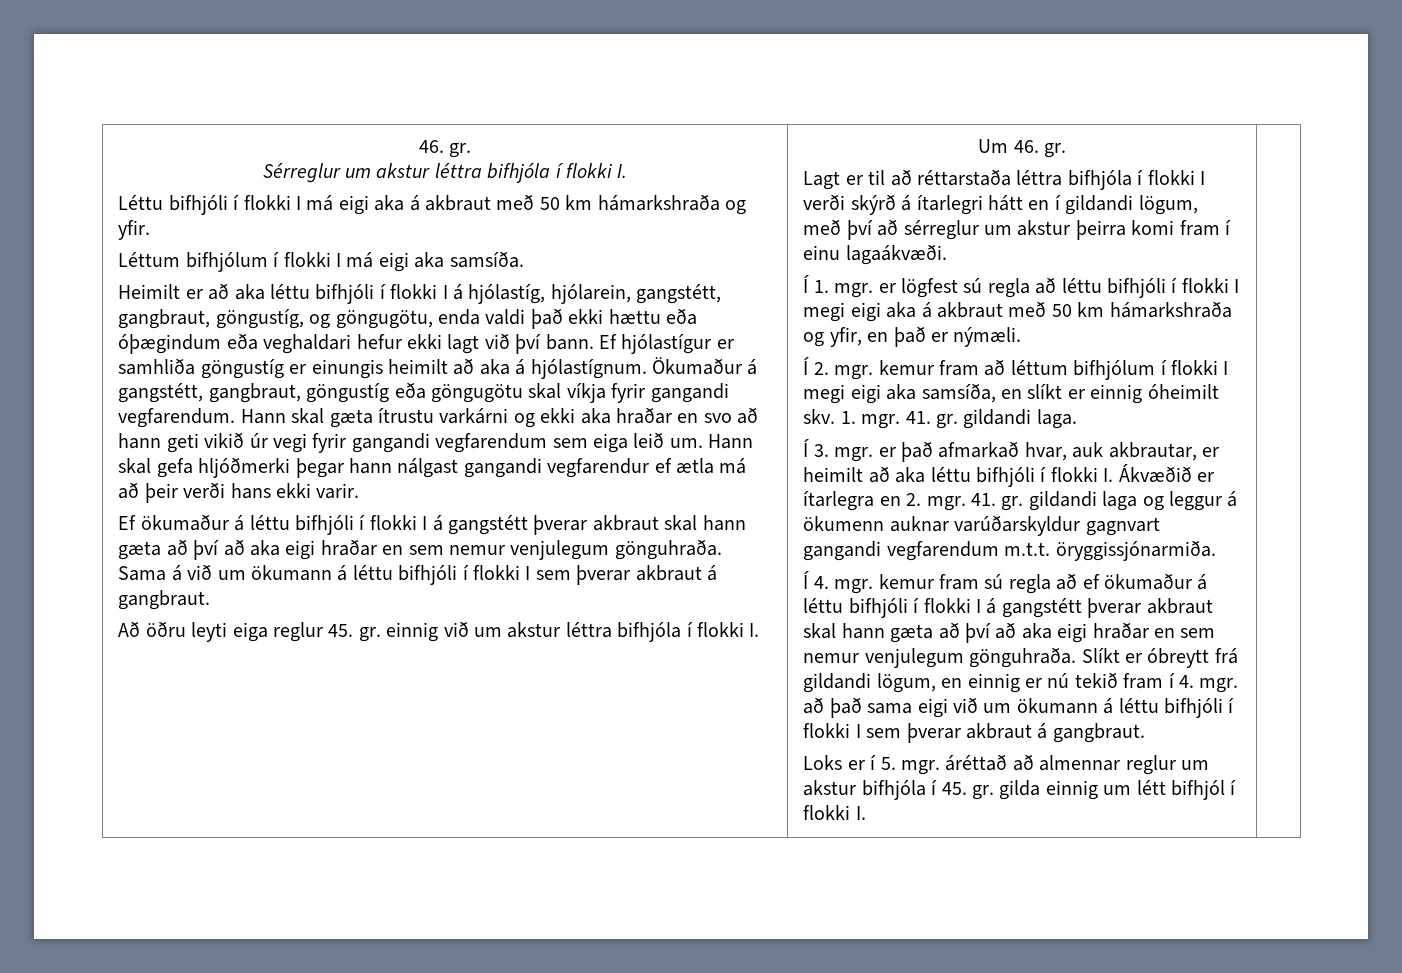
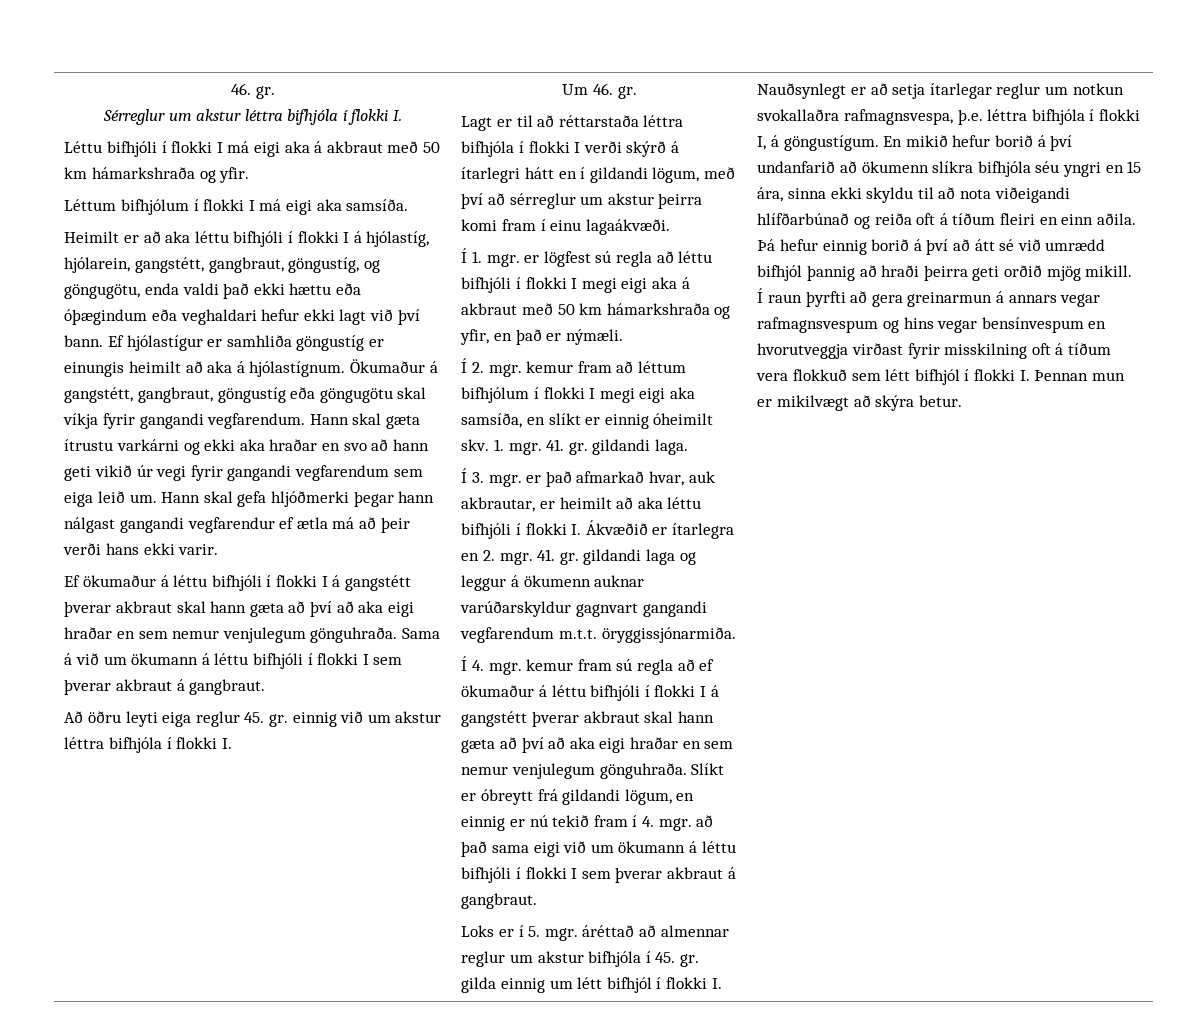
(866, 813) none -> [757,83,1124,99] [757,109,1140,125] [757,135,1073,151] [757,161,1142,177] [757,187,1070,203] [757,213,1136,229] [757,239,1106,255] [757,265,1133,281] [757,288,1101,307] [757,317,1107,333] [757,343,1111,359] [756,369,1125,385] [757,395,962,411] Nauðsynlegt er að setja ítarlegar reglur um notkun svokallaðra rafmagnsvespa, þ.e. léttra bifhjóla í flokki I, á göngustígum. En mikið hefur borið á því undanfarið að ökumenn slíkra bifhjóla séu yngri en 15 ára, sinna ekki skyldu til að nota viðeigandi hlífðarbúnað og reiða oft á tíðum fleiri en einn aðila. Þá hefur einnig borið á því að átt sé við umrædd bifhjól þannig að hraði þeirra geti orðið mjög mikill. Í raun þyrfti að gera greinarmun á annars vegar rafmagnsvespum og hins vegar bensínvespum en hvorutveggja virðast fyrir misskilning oft á tíðum vera flokkuð sem létt bifhjól í flokki I. Þennan mun er mikilvægt að skýra betur.

